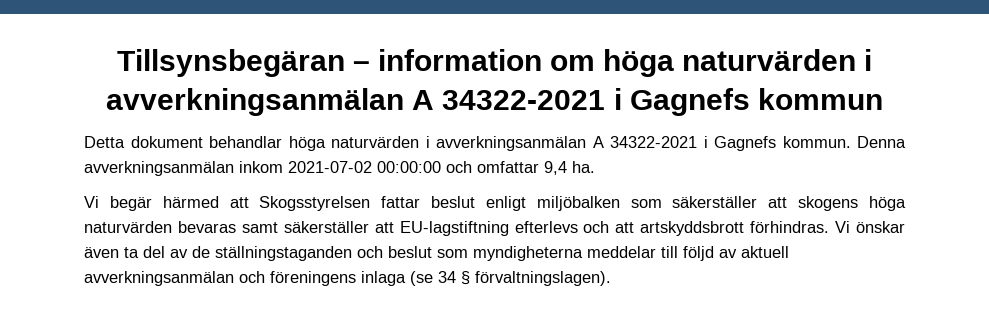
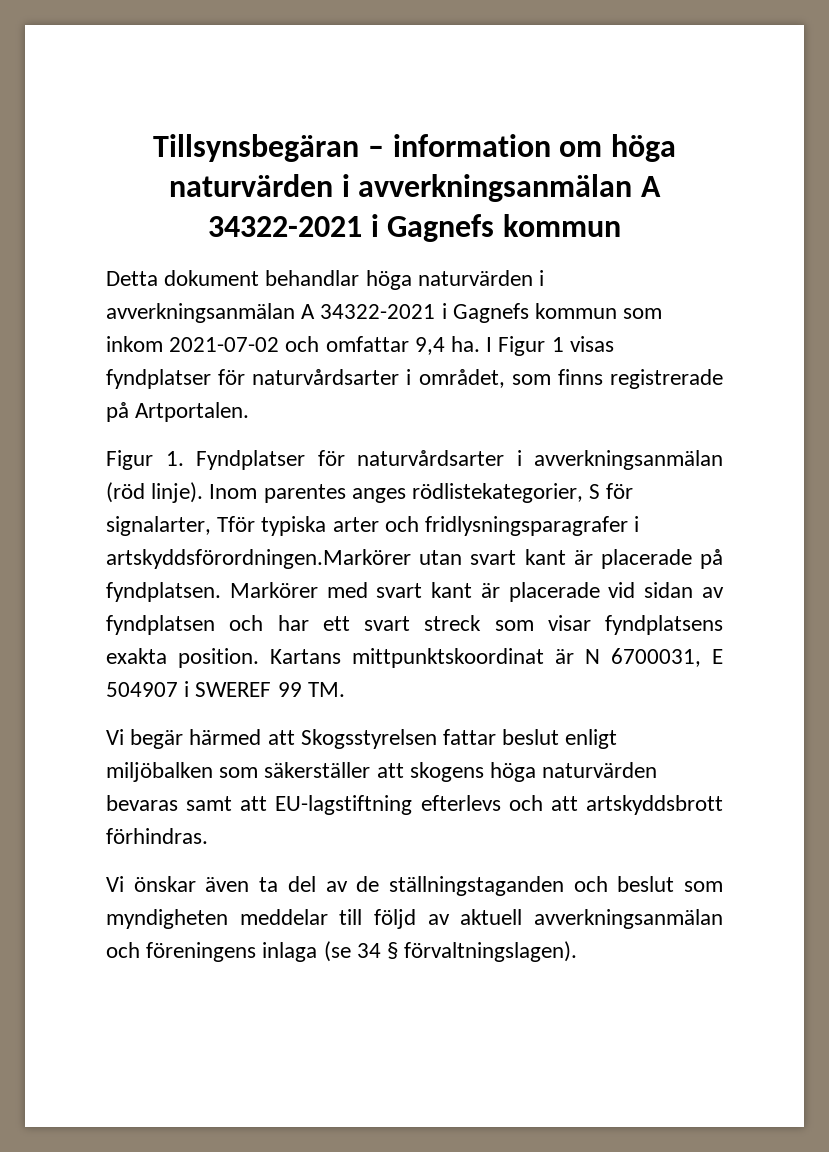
[782,136,906,148] [84,161,234,176] kommun. Denna avverkningsanmälan -> [535,303,663,319] kommun som
[377,161,441,173] 00:00:00 -> (280, 344) none
(595, 167) none -> [486,336,614,356] [106,369,724,389] [106,402,250,422] [106,450,723,470] [106,482,634,503] [106,516,640,536] [106,549,724,569] [106,582,724,602] [106,615,723,635] [106,648,723,668] [106,681,345,697] I Figur 1 visas fyndplatser för naturvårdsarter i området, som finns registrerade på Artportalen. // Figur 1. Fyndplatser för naturvårdsarter i avverkningsanmälan (röd linje). Inom parentes anges rödlistekategorier, S för signalarter, Tför typiska arter och fridlysningsparagrafer i artskyddsförordningen.Markörer utan svart kant är placerade på fyndplatsen. Markörer med svart kant är placerade vid sidan av fyndplatsen och har ett svart streck som visar fyndplatsens exakta position. Kartans mittpunktskoordinat är N 6700031, E 504907 i SWEREF 99 TM.
[283,221,369,233] säkerställer -> (233, 803) none
(830, 227) none -> (208, 836) //
[473,246,583,261] myndigheterna -> [106,909,228,929] myndigheten

